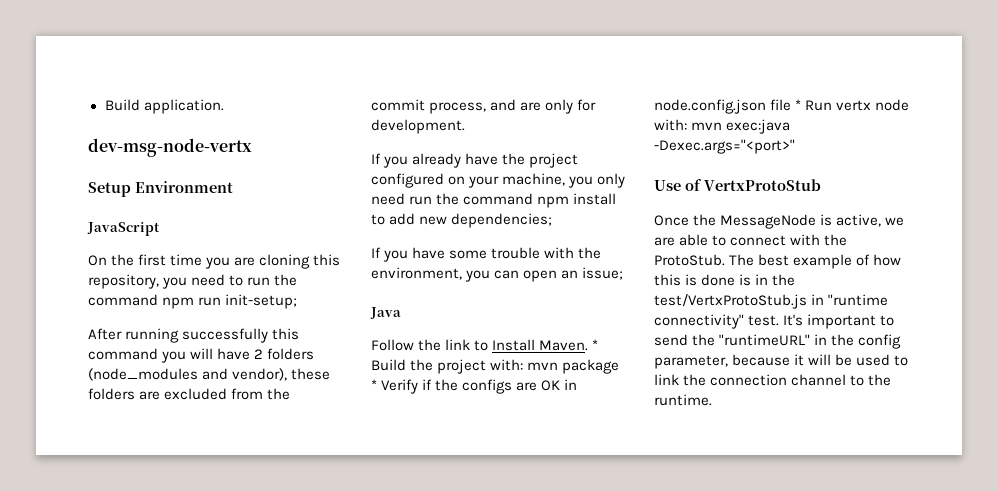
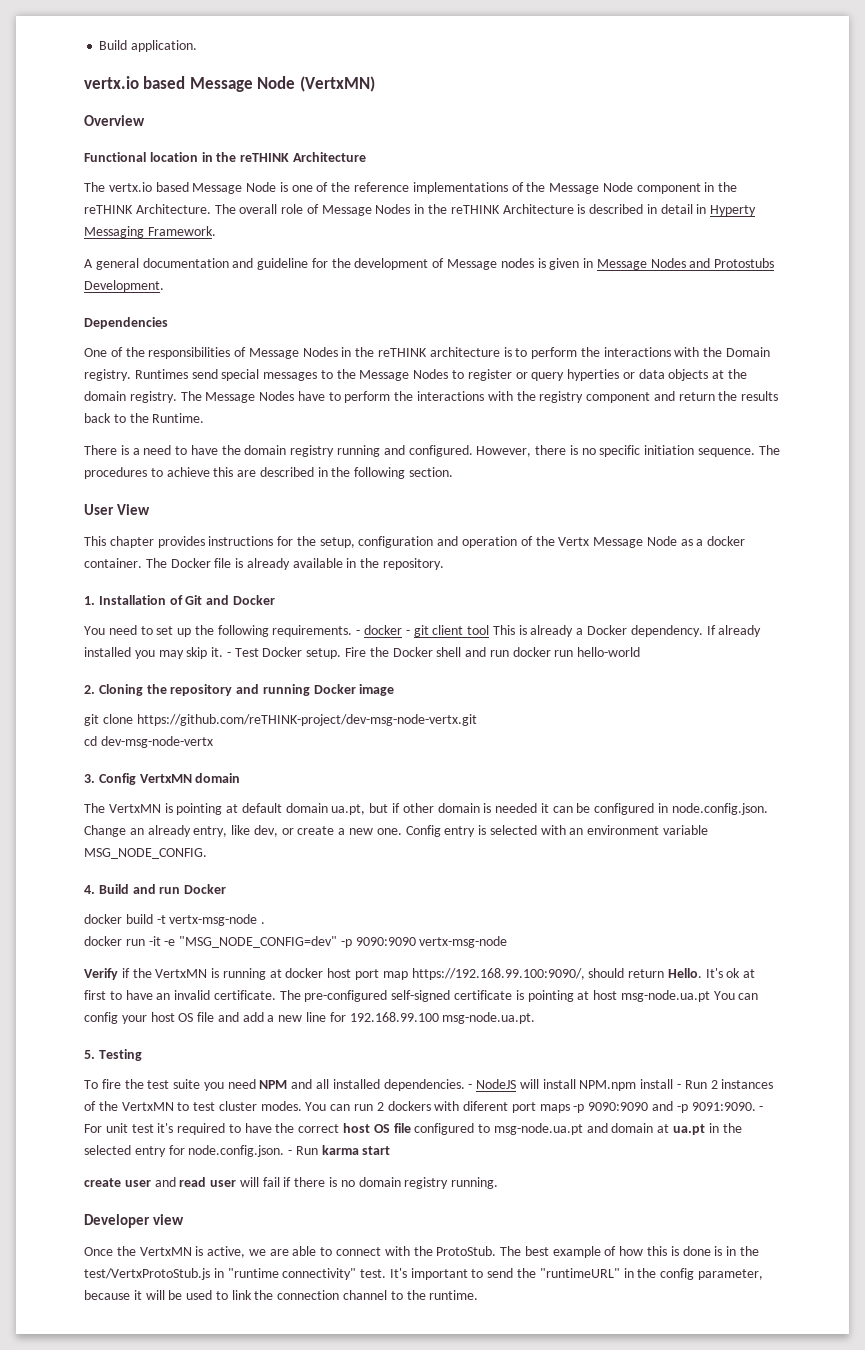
[88,138,252,157] [88,181,233,197] [87,222,160,236] [88,254,341,269] [88,274,298,289] [88,294,298,309] [88,328,300,343] [88,348,315,363] [88,368,331,381] [88,388,291,400] [371,99,597,114] [371,119,465,134] [371,153,579,168] [371,173,626,188] [371,193,617,208] [371,213,553,228] [371,247,602,262] [371,267,624,282] [370,307,401,319] [371,339,599,351] [371,359,620,374] [371,379,578,394] [654,99,910,114] [654,119,791,134] [654,139,795,154] [654,179,821,191] dev-msg-node-vertx // Setup Environment // JavaScript // On the first time you are cloning this repository, you need to run the command npm run init-setup; // After running successfully this command you will have 2 folders (node_modules and vendor), these folders are excluded from the commit process, and are only for development. // If you already have the project configured on your machine, you only need run the command npm install to add new dependencies; // If you have some trouble with the environment, you can open an issue; // Java // Follow the link to Install Maven. * Build the project with: mvn package * Verify if the configs are OK in node.config.json file * Run vertx node with: mvn exec:java -Dexec.args="<port>" // Use of VertxProtoStub -> [84,76,375,92] [84,115,145,126] [84,152,366,162] [84,182,738,194] [84,204,757,216] [84,226,216,238] [84,258,775,270] [84,280,164,292] [84,317,168,329] [84,347,771,359] [84,369,748,381] [84,391,779,403] [84,413,205,423] [84,445,780,457] [84,467,454,479] [84,504,151,515] [84,536,746,548] [84,558,445,570] [84,595,275,605] [84,625,762,637] [84,647,641,659] [84,684,395,696] [84,714,477,726] [84,736,213,748] [84,773,241,785] [84,803,768,815] [84,825,709,837] [84,848,207,859] [84,884,227,894] [84,914,266,926] [84,936,508,948] [84,968,756,980] [84,990,759,1002] [84,1012,536,1024] [84,1049,142,1061] [84,1079,774,1091] [84,1101,764,1113] [84,1123,742,1135] [84,1145,391,1157] [84,1177,499,1189] [84,1214,185,1228] vertx.io based Message Node (VertxMN) // Overview // Functional location in the reTHINK Architecture // The vertx.io based Message Node is one of the reference implementations of the Message Node component in the reTHINK Architecture. The overall role of Message Nodes in the reTHINK Architecture is described in detail in Hyperty Messaging Framework. // A general documentation and guideline for the development of Message nodes is given in Message Nodes and Protostubs Development. // Dependencies // One of the responsibilities of Message Nodes in the reTHINK architecture is to perform the interactions with the Domain registry. Runtimes send special messages to the Message Nodes to register or query hyperties or data objects at the domain registry. The Message Nodes have to perform the interactions with the registry component and return the results back to the Runtime. // There is a need to have the domain registry running and configured. However, there is no specific initiation sequence. The procedures to achieve this are described in the following section. // User View // This chapter provides instructions for the setup, configuration and operation of the Vertx Message Node as a docker container. The Docker file is already available in the repository. // 1. Installation of Git and Docker // You need to set up the following requirements. - docker - git client tool This is already a Docker dependency. If already installed you may skip it. - Test Docker setup. Fire the Docker shell and run docker run hello-world // 2. Cloning the repository and running Docker image // git clone https://github.com/reTHINK-project/dev-msg-node-vertx.git // cd dev-msg-node-vertx // 3. Config VertxMN domain // The VertxMN is pointing at default domain ua.pt, but if other domain is needed it can be configured in node.config.json. Change an already entry, like dev, or create a new one. Config entry is selected with an environment variable MSG_NODE_CONFIG. // 4. Build and run Docker // docker build -t vertx-msg-node . // docker run -it -e "MSG_NODE_CONFIG=dev" -p 9090:9090 vertx-msg-node // Verify if the VertxMN is running at docker host port map https://192.168.99.100:9090/, should return Hello. It's ok at first to have an invalid certificate. The pre-configured self-signed certificate is pointing at host msg-node.ua.pt You can config your host OS file and add a new line for 192.168.99.100 msg-node.ua.pt. // 5. Testing // To fire the test suite you need NPM and all installed dependencies. - NodeJS will install NPM.npm install - Run 2 instances of the VertxMN to test cluster modes. You can run 2 dockers with diferent port maps -p 9090:9090 and -p 9091:9090. - For unit test it's required to have the correct host OS file configured to msg-node.ua.pt and domain at ua.pt in the selected entry for node.config.json. - Run karma start // create user and read user will fail if there is no domain registry running. // Developer view
[720,214,817,229] MessageNode -> [139,1247,192,1256] VertxMN

